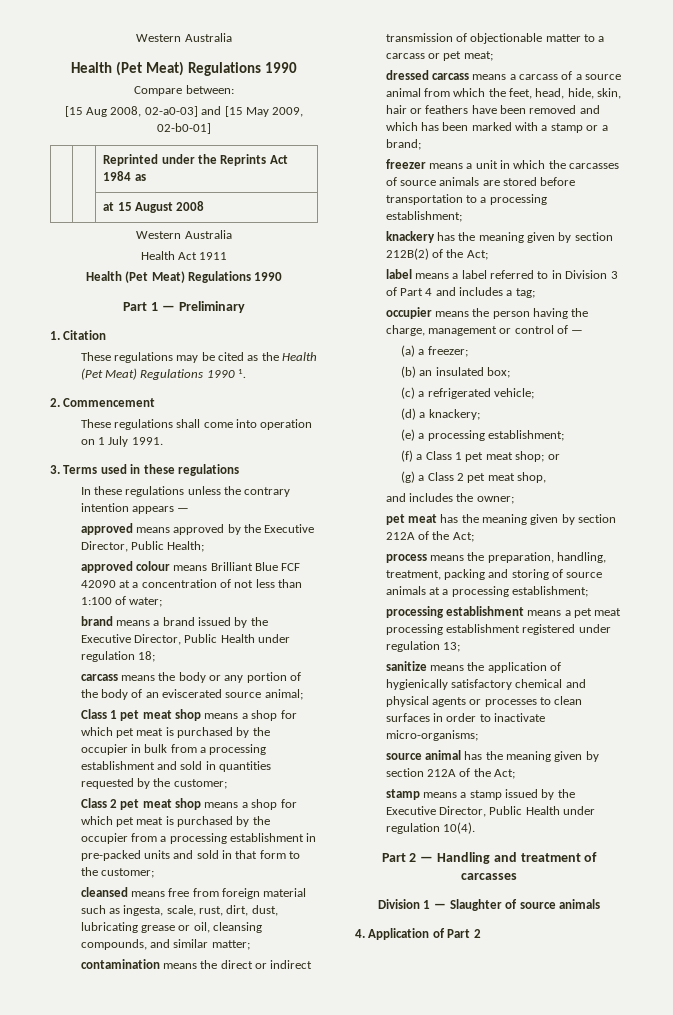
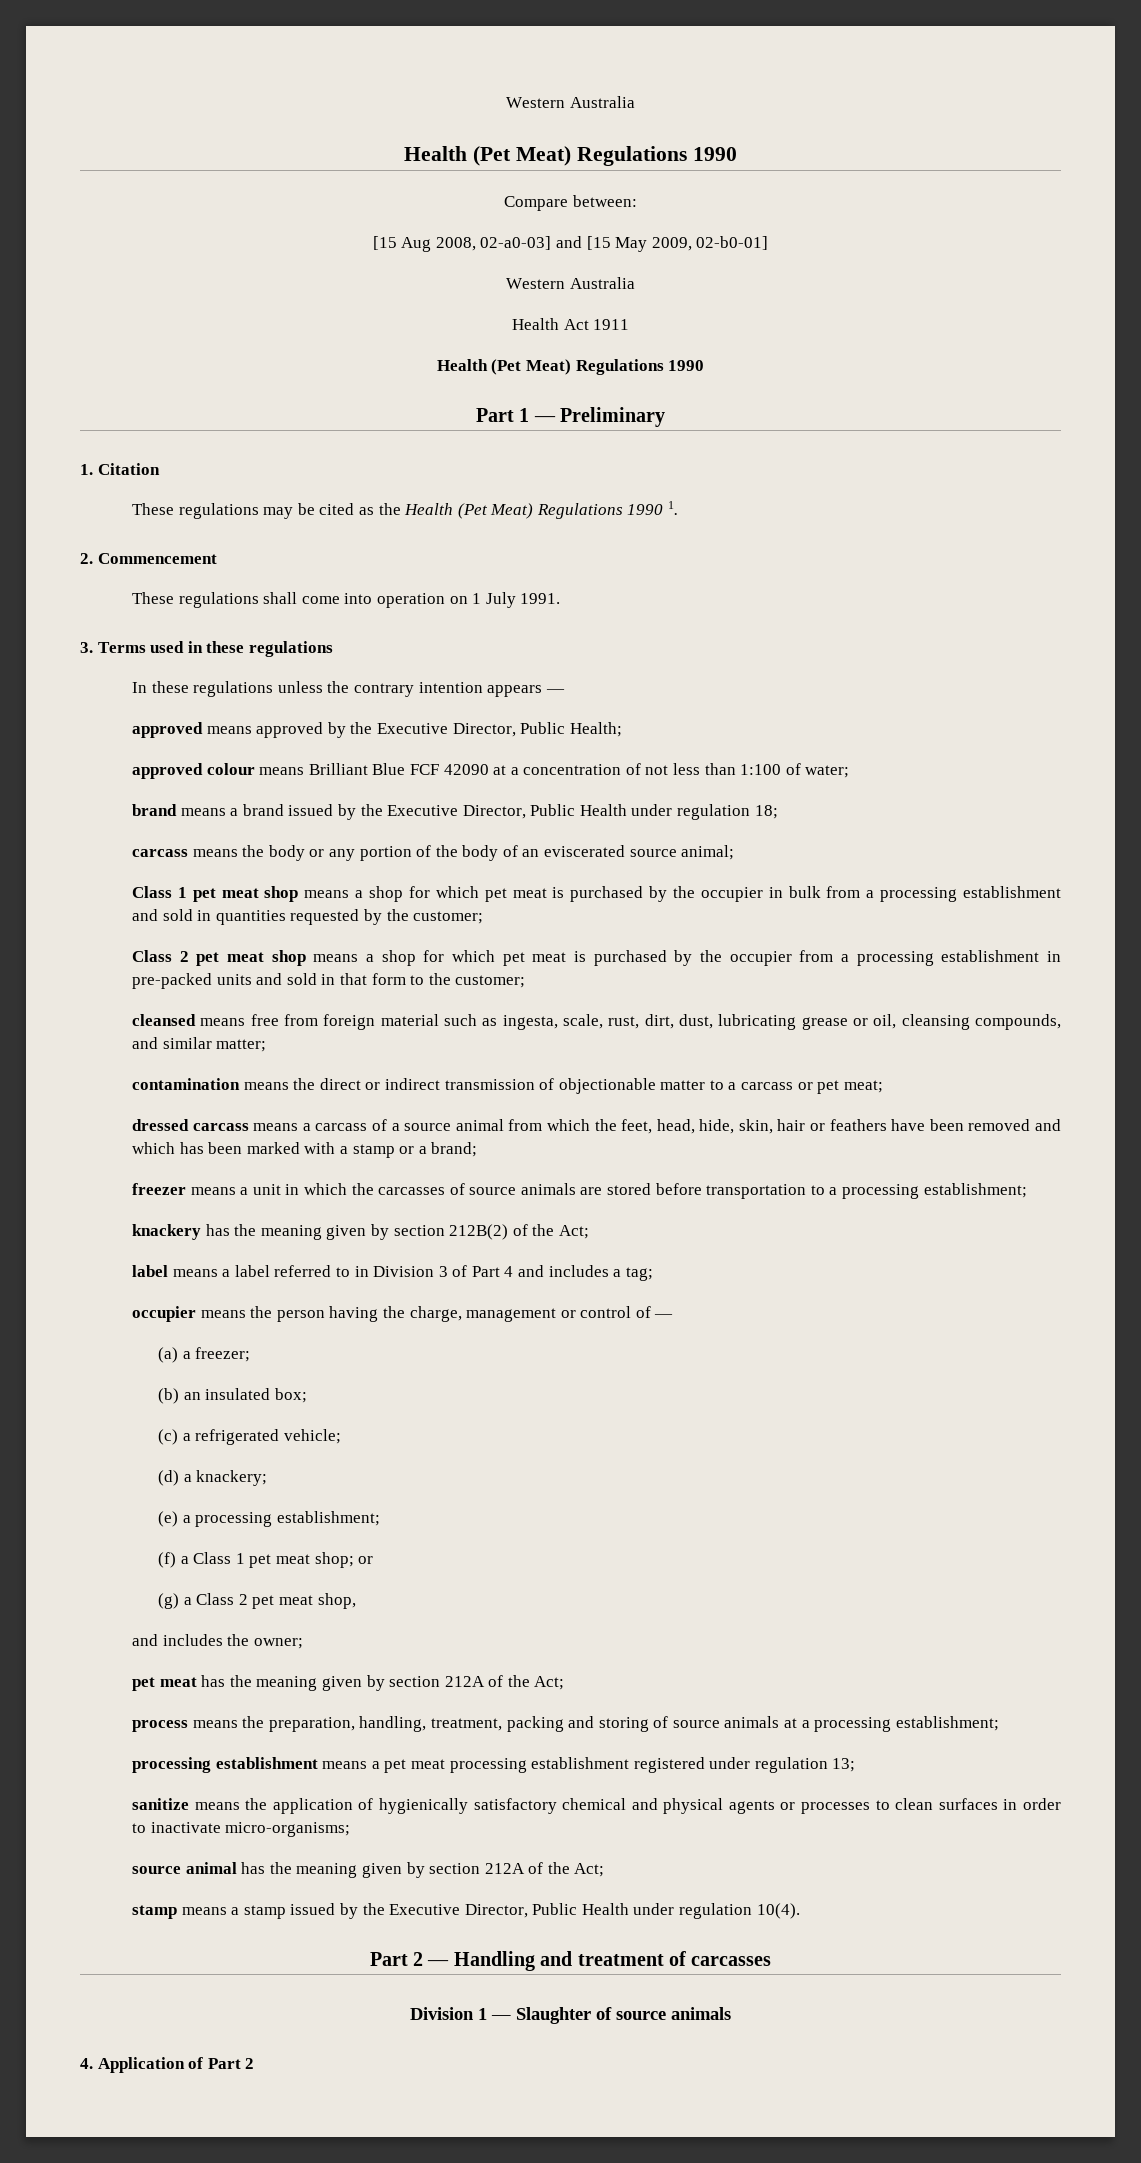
[103,154,288,166] [103,171,146,181] [103,201,205,213] // | | Reprinted under the Reprints Act 1984 as // | | at 15 August 2008 -> (769, 243) none

